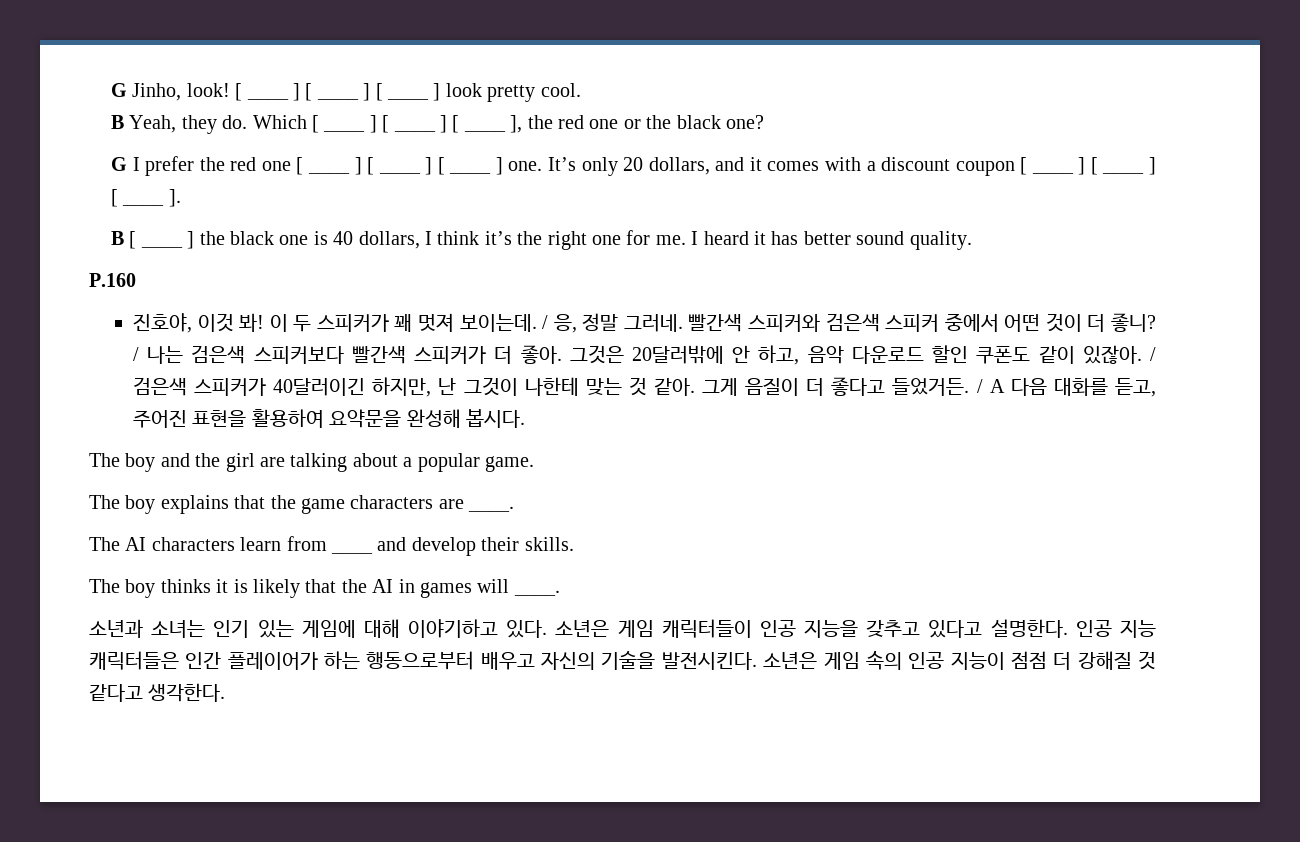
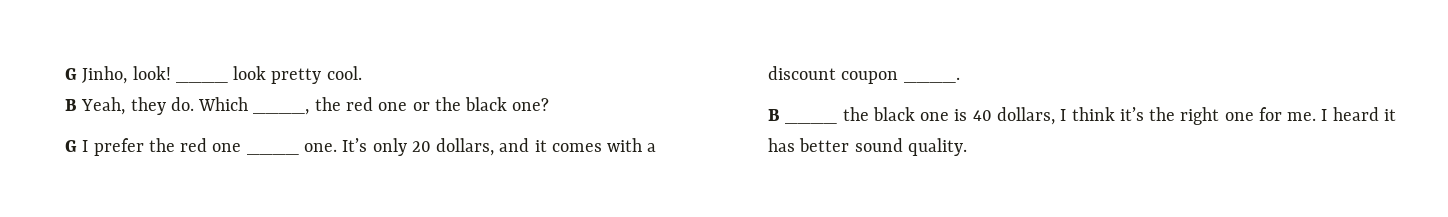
[235,83,441,101] [ ____ ] [ ____ ] [ ____ ] -> [175,80,228,83] ____
[312,115,523,133] [ ____ ] [ ____ ] [ ____ ], -> [253,109,310,115] ____,
[296,157,503,175] [ ____ ] [ ____ ] [ ____ ] -> [246,152,299,155] ____
[1020,157,1157,175] [111,189,181,207] [111,231,195,249] [ ____ ] [ ____ ] [ ____ ]. // B [ ____ ] -> [903,77,960,83] [768,109,781,121] [785,121,838,124] ____. // B ____
[89,273,136,287] [133,313,1156,333] [133,345,1156,365] [133,377,1156,397] [133,409,526,428] [89,453,534,472] [89,495,515,514] [89,536,327,551] [331,551,373,554] [377,537,574,556] [89,579,560,598] [89,619,1156,638] [89,650,1157,670] [89,683,226,702] // P.160 // 진호야, 이것 봐! 이 두 스피커가 꽤 멋져 보이는데. / 응, 정말 그러네. 빨간색 스피커와 검은색 스피커 중에서 어떤 것이 더 좋니? / 나는 검은색 스피커보다 빨간색 스피커가 더 좋아. 그것은 20달러밖에 안 하고, 음악 다운로드 할인 쿠폰도 같이 있잖아. / 검은색 스피커가 40달러이긴 하지만, 난 그것이 나한테 맞는 것 같아. 그게 음질이 더 좋다고 들었거든. / A 다음 대화를 듣고, 주어진 표현을 활용하여 요약문을 완성해 봅시다. // The boy and the girl are talking about a popular game. // The boy explains that the game characters are ____. // The AI characters learn from ____ and develop their skills. // The boy thinks it is likely that the AI in games will ____. // 소년과 소녀는 인기 있는 게임에 대해 이야기하고 있다. 소년은 게임 캐릭터들이 인공 지능을 갖추고 있다고 설명한다. 인공 지능 캐릭터들은 인간 플레이어가 하는 행동으로부터 배우고 자신의 기술을 발전시킨다. 소년은 게임 속의 인공 지능이 점점 더 강해질 것 같다고 생각한다. -> (967, 147) none

